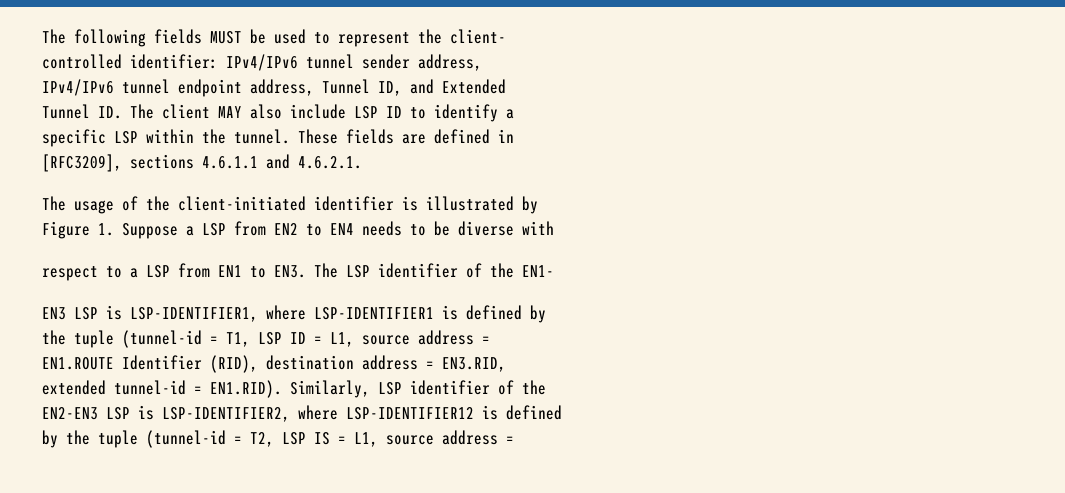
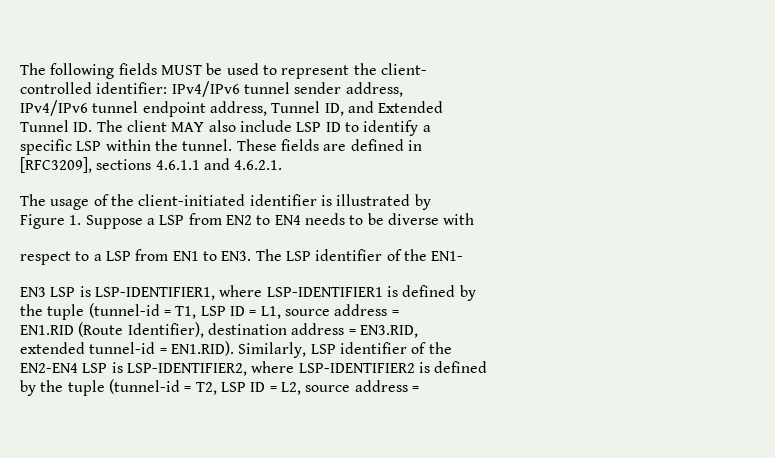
[42,355,258,373] EN1.ROUTE Identifier (RID), -> [20,322,204,338] EN1.RID (Route Identifier),
[42,407,98,420] EN2-EN3 -> [20,363,78,373] EN2-EN4
[346,407,474,420] LSP-IDENTIFIER12 -> [298,363,415,373] LSP-IDENTIFIER2
[314,432,378,447] IS = L1, -> [250,382,301,395] ID = L2,

